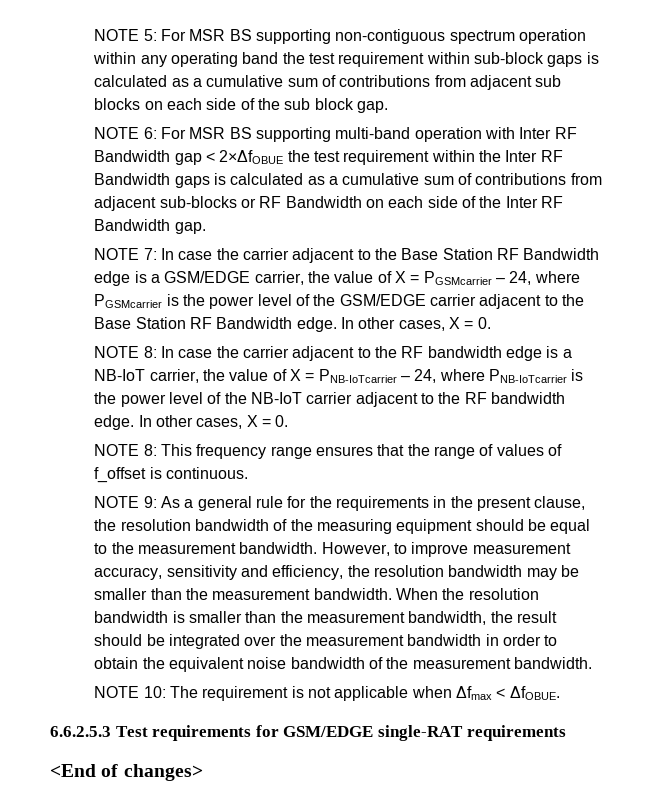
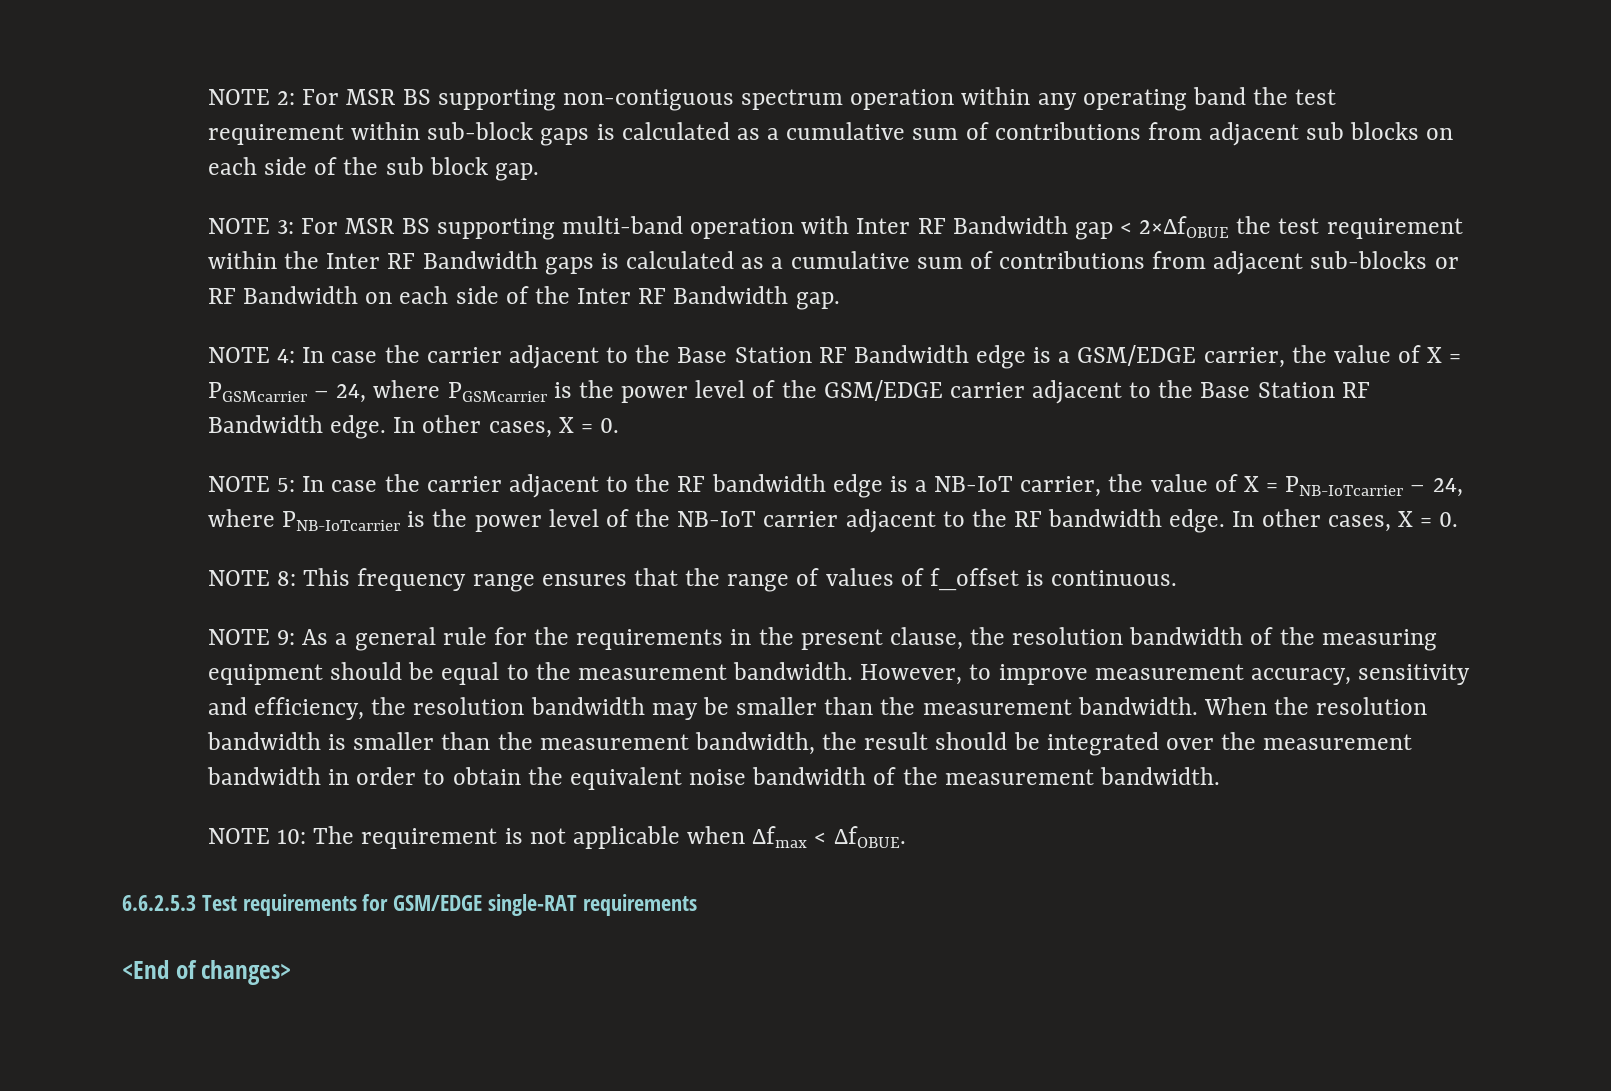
[94,29,157,41] NOTE 5: -> [207,89,296,105] NOTE 2:
[143,127,157,139] 6: -> [277,220,295,234] 3:
[143,248,157,260] 7: -> [277,349,296,363] 4:
[143,346,157,358] 8: -> [277,478,296,492] 5:

